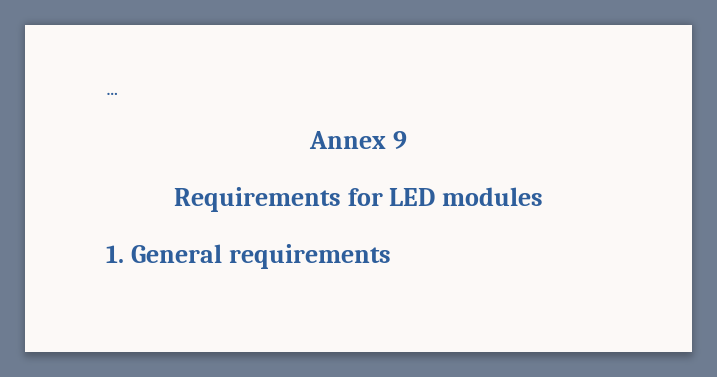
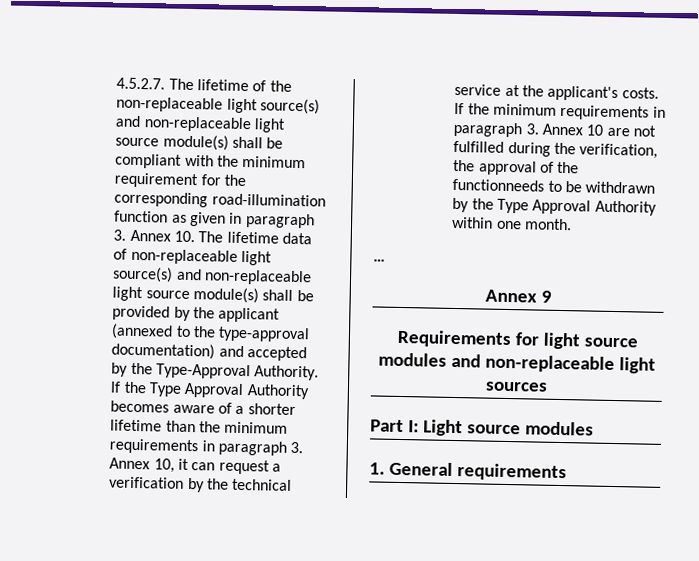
(106, 93) none -> [116,77,292,92] [116,96,320,115] [115,115,286,133] [115,134,284,151] [115,153,307,169] [114,172,246,189] [114,191,326,208] [114,210,315,229] [113,229,312,245] [113,248,272,266] [112,266,312,286] [112,286,314,304] [112,305,281,323] [111,323,311,343] [111,342,307,362] [111,362,320,381] [110,381,310,400] [110,400,296,416] [110,419,289,434] [109,438,304,456] [109,457,281,475] [109,476,293,493] [454,83,659,102] [454,102,666,121] [453,121,656,138] [453,140,659,159] [453,159,580,176] [452,178,656,194] [452,197,657,216] [452,216,572,231] 4.5.2.7. The lifetime of the non-replaceable light source(s) and non-replaceable light source module(s) shall be compliant with the minimum requirement for the corresponding road-illumination function as given in paragraph 3. Annex 10. The lifetime data of non-replaceable light source(s) and non-replaceable light source module(s) shall be provided by the applicant (annexed to the type-approval documentation) and accepted by the Type-Approval Authority. If the Type Approval Authority becomes aware of a shorter lifetime than the minimum requirements in paragraph 3. Annex 10, it can request a verification by the technical service at the applicant's costs. If the minimum requirements in paragraph 3. Annex 10 are not fulfilled during the verification, the approval of the functionneeds to be withdrawn by the Type Approval Authority within one month. //
[389,188,436,206] LED -> [542,332,638,350] [378,352,656,374] [485,381,548,392] [370,419,521,437] light source modules and non-replaceable light sources // Part I: Light source

